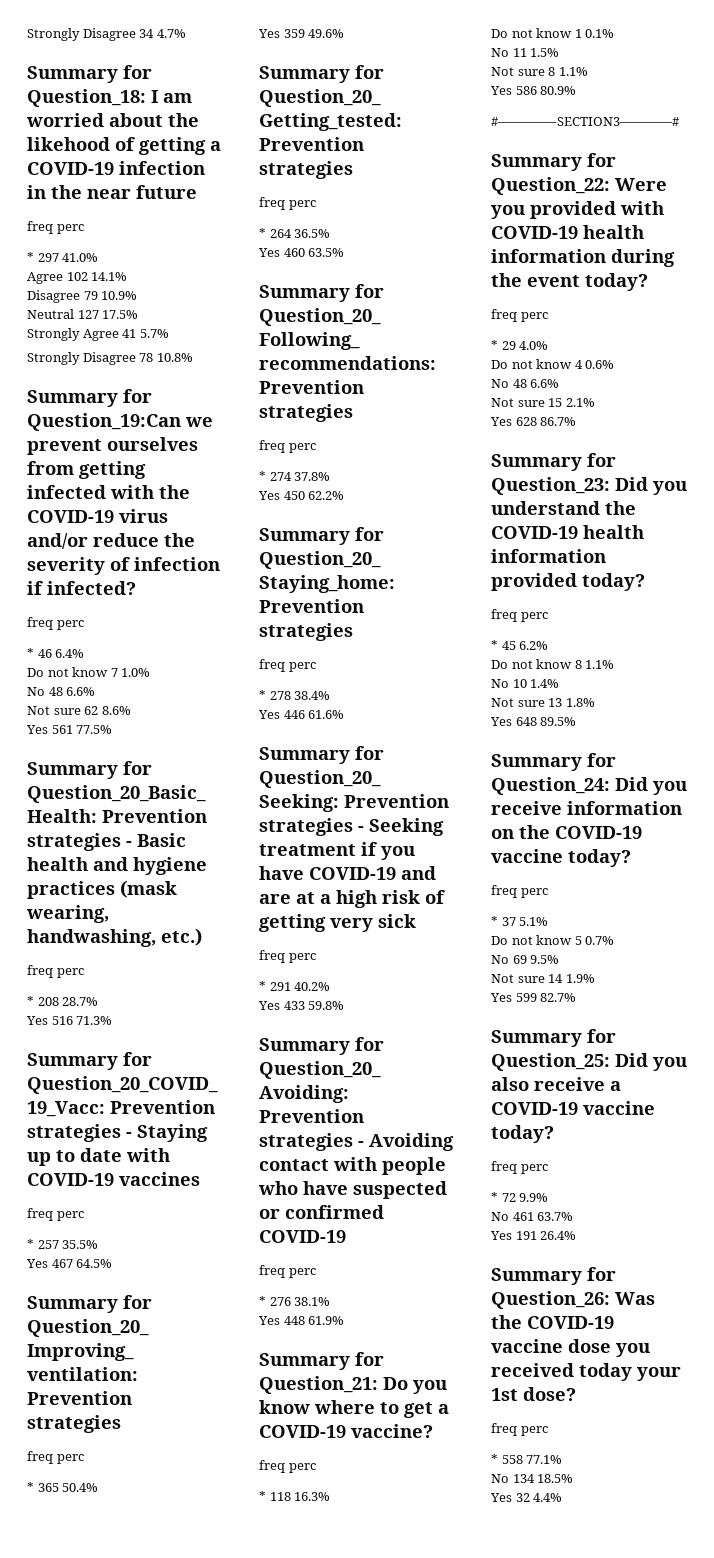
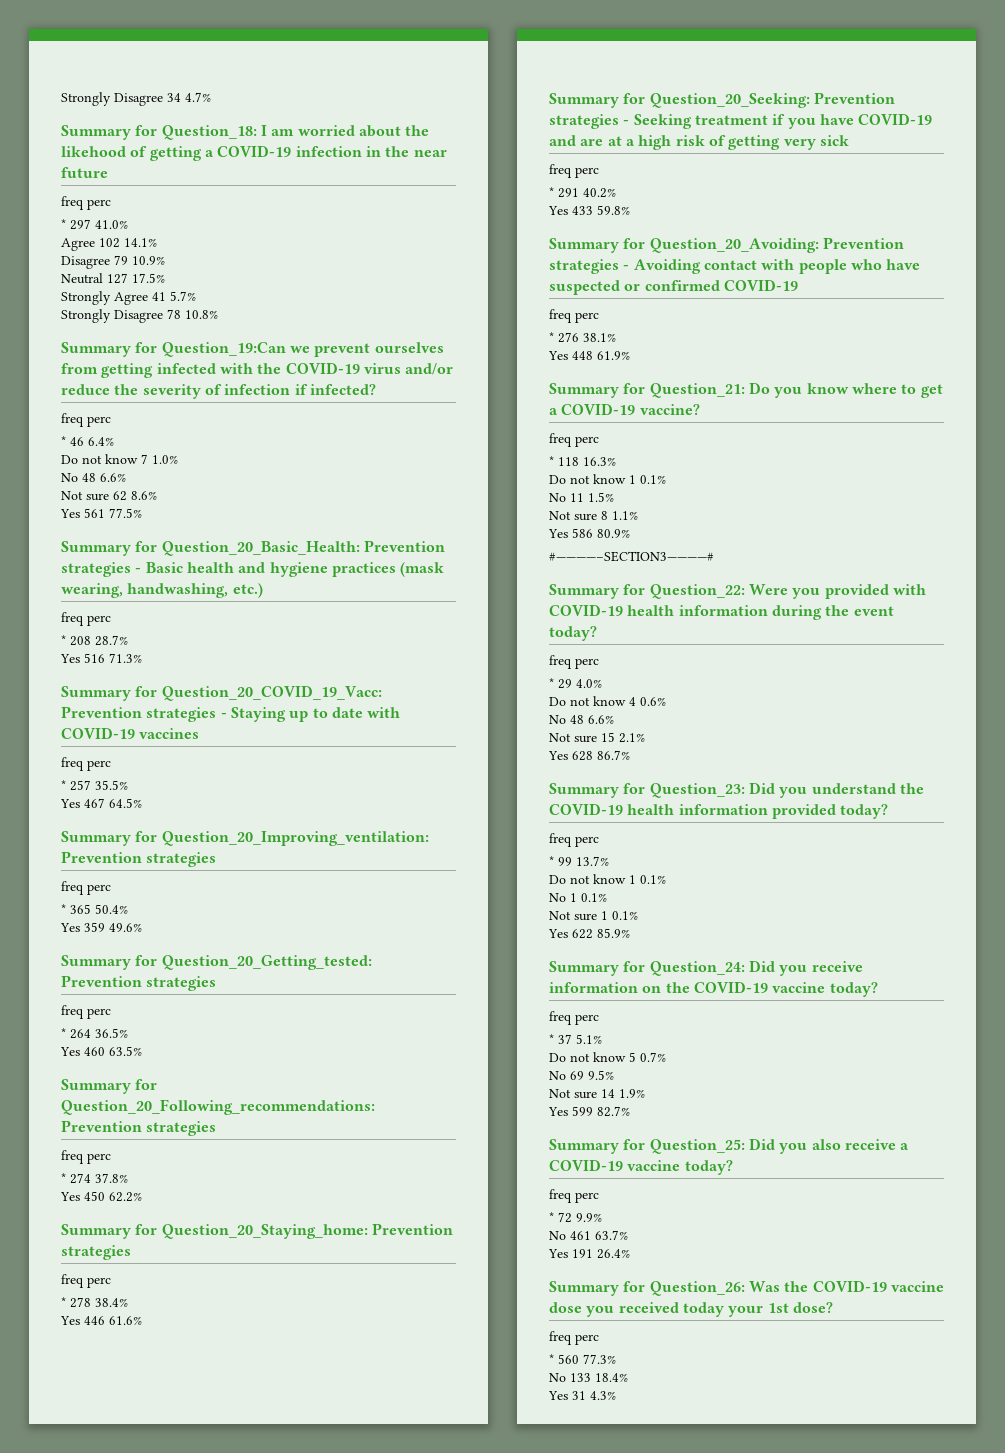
[501,641,549,650] [491,659,615,669] [491,679,560,688] [491,698,595,707] [490,717,577,726] 45 6.2% // Do not know 8 1.1% // No 10 1.4% // Not sure 13 1.8% // Yes 648 89.5% -> [558,856,609,866] [549,874,666,884] [549,893,607,902] [549,911,638,921] [548,928,630,939] 99 13.7% // Do not know 1 0.1% // No 1 0.1% // Not sure 1 0.1% // Yes 622 85.9%
[501,1455,563,1464] [491,1474,574,1483] [490,1493,563,1502] 558 77.1% // No 134 18.5% // Yes 32 4.4% -> [558,1354,616,1364] [549,1373,628,1382] [548,1391,616,1400] 560 77.3% // No 133 18.4% // Yes 31 4.3%

